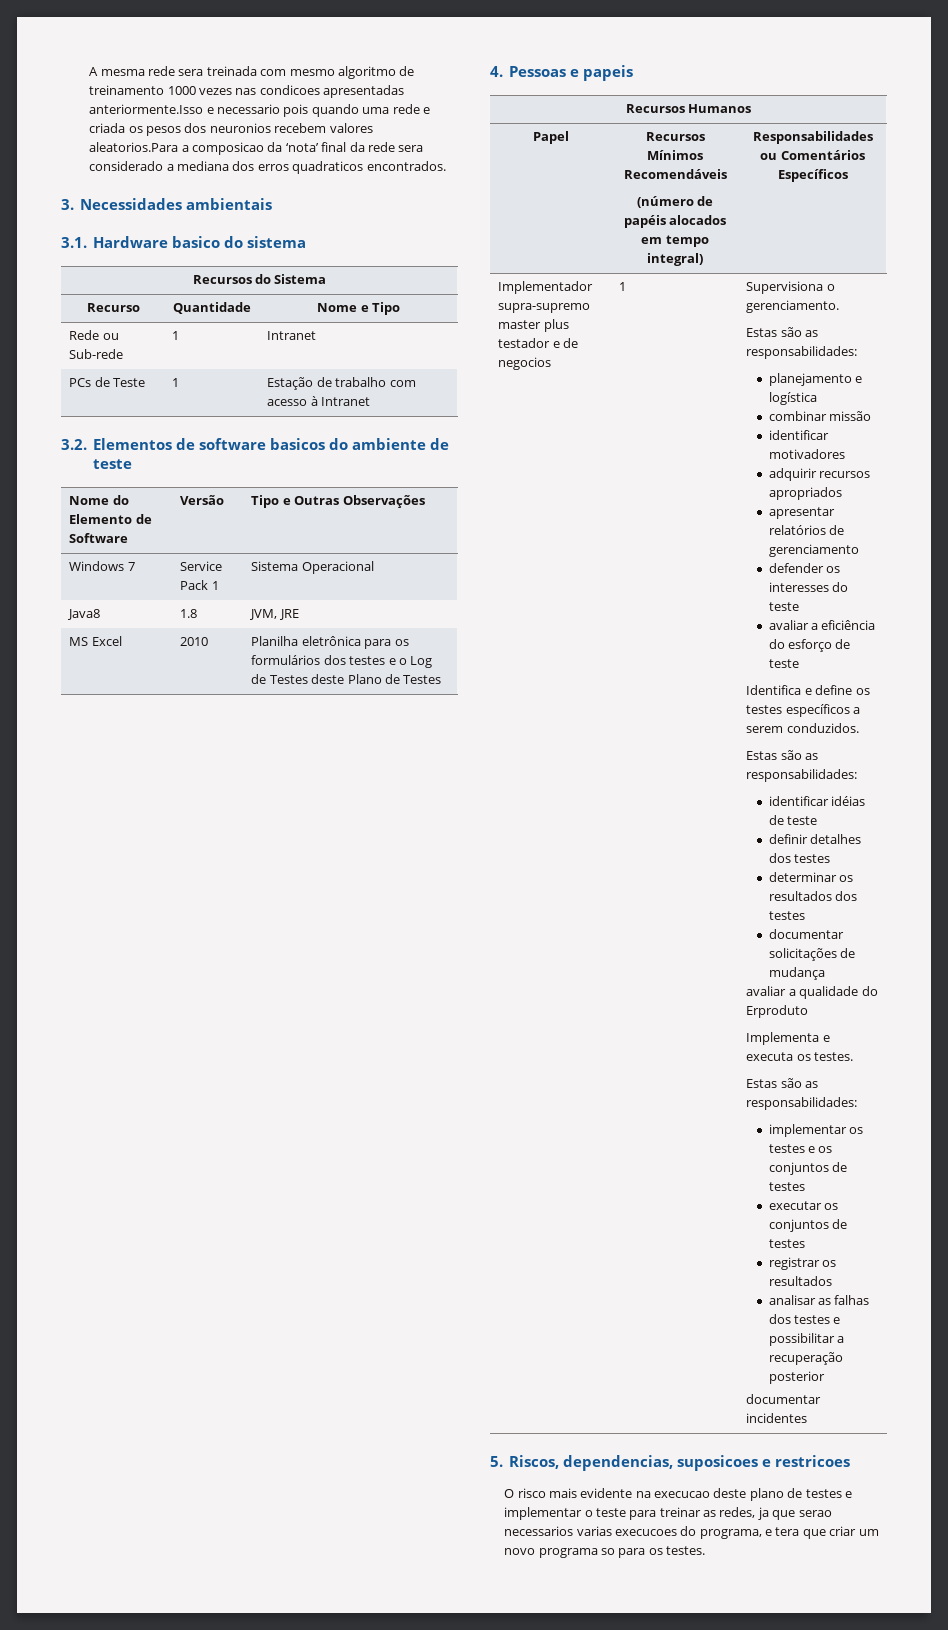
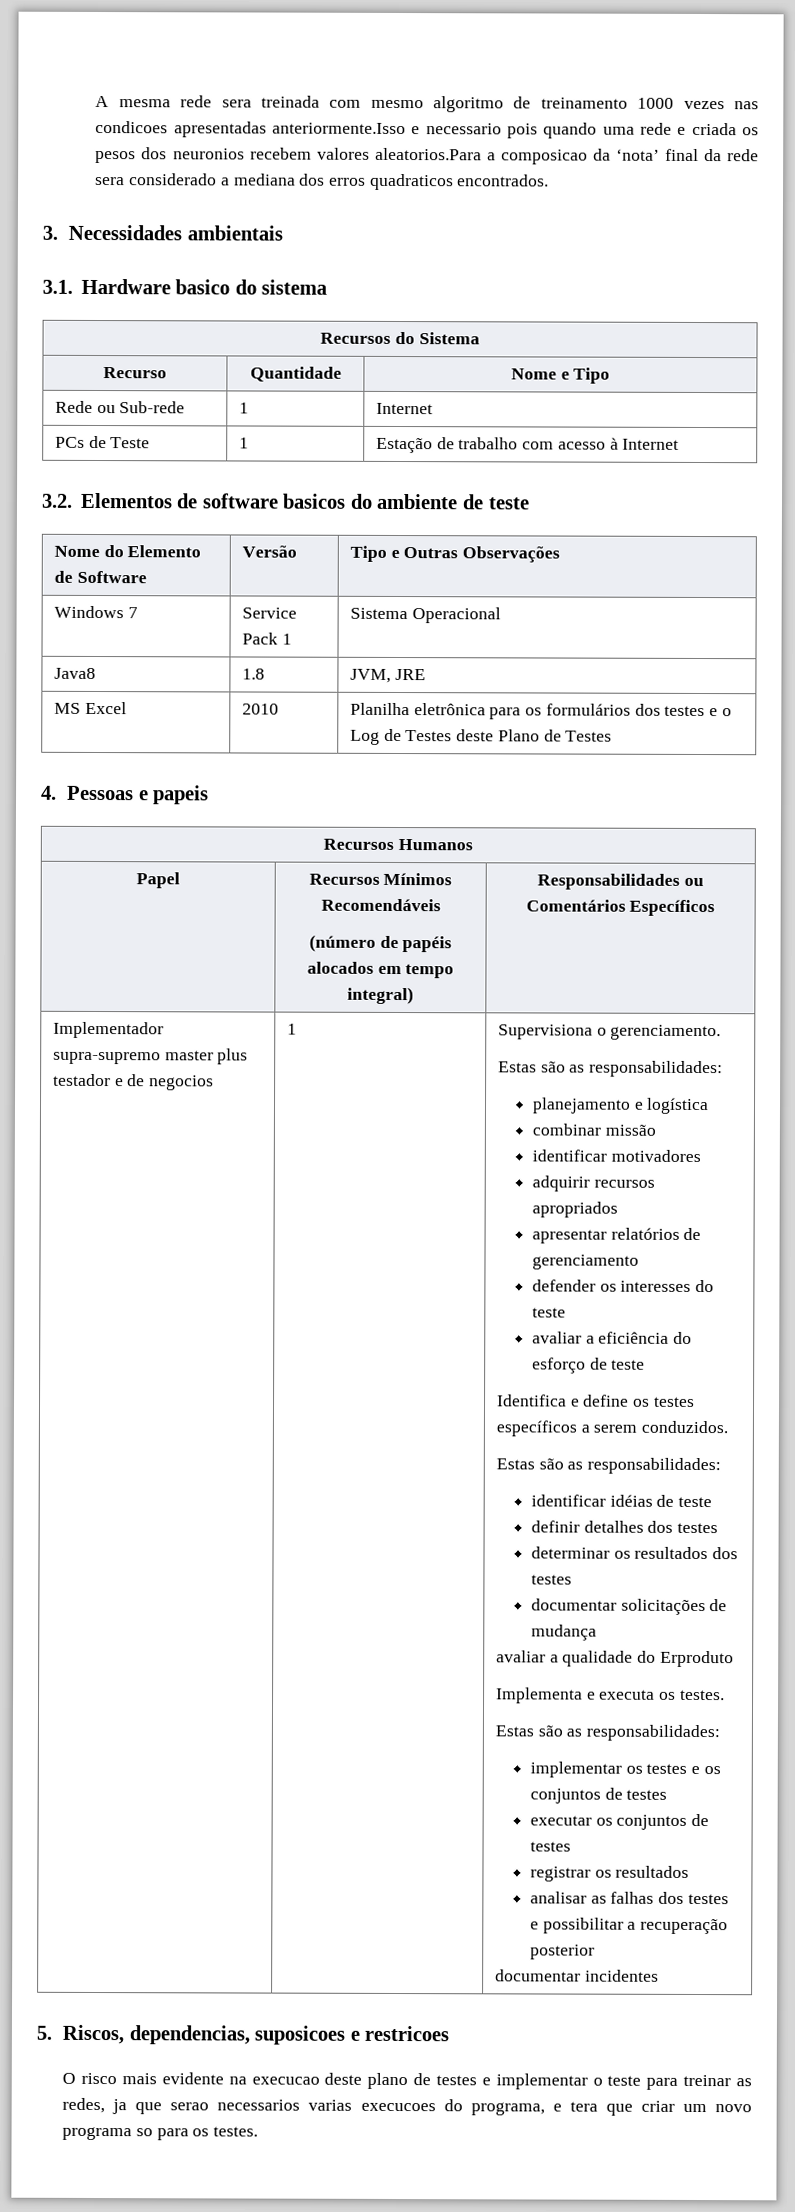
[267,331,317,340] Intranet -> [376,402,434,415] Internet
[321,397,371,406] Intranet -> [622,438,680,450] Internet

